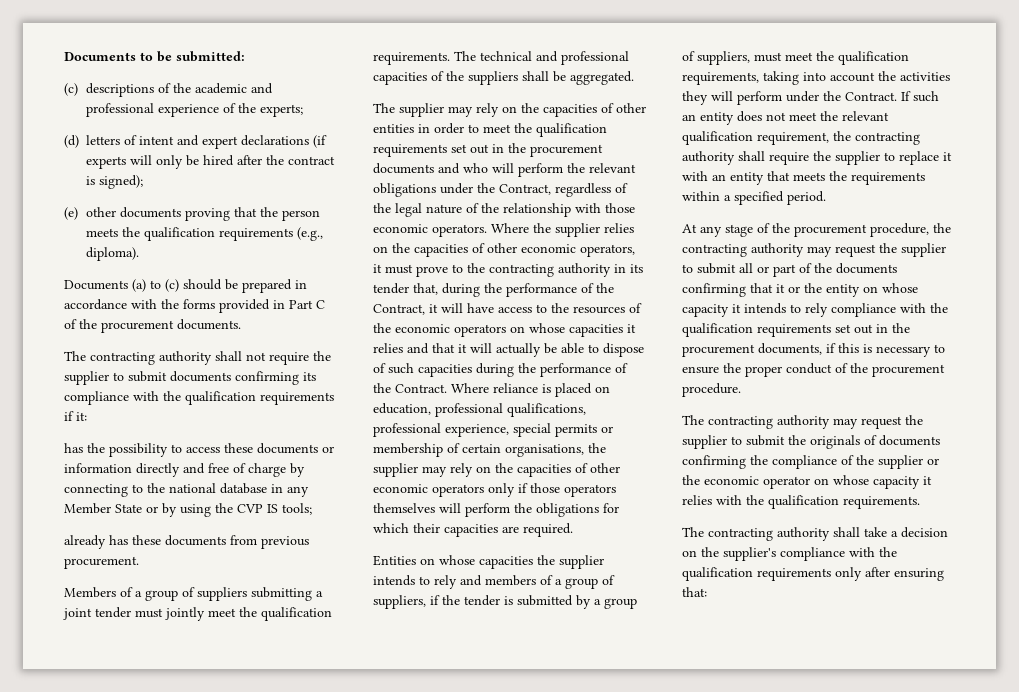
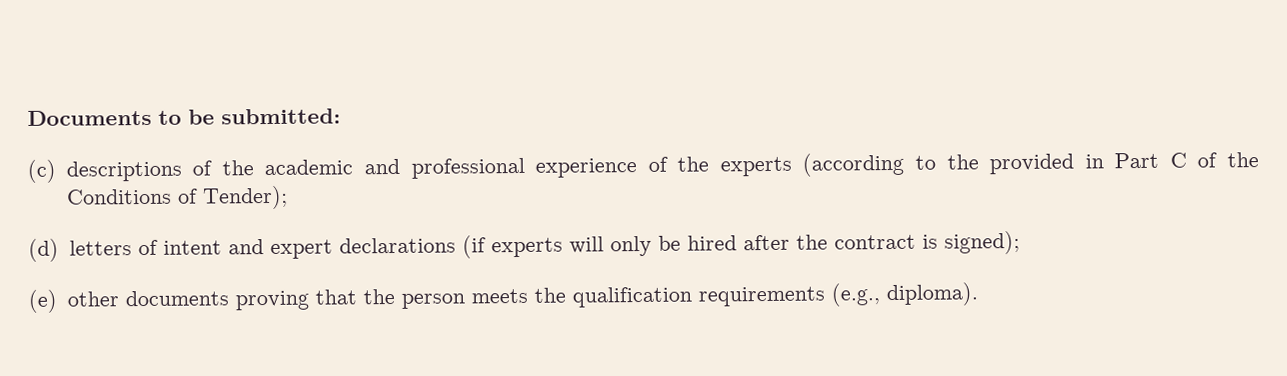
[259,104,303,117] experts; -> [719,152,1259,177] [65,185,288,210] experts (according to the provided in Part C of the Conditions of Tender);
[64,279,307,293] [64,299,325,313] [64,319,241,333] [64,351,331,365] [64,371,316,385] [64,391,334,405] [64,411,87,421] [64,443,334,457] [64,463,305,477] [64,483,309,497] [64,503,312,517] [64,535,309,549] [64,556,139,569] [64,587,323,601] [63,607,332,621] [373,51,629,65] [373,71,634,85] [373,103,646,117] [373,123,607,137] [373,143,603,157] [373,163,636,177] [373,183,628,197] [373,203,635,217] [373,223,634,237] [373,243,635,257] [373,263,643,277] [373,283,614,297] [373,303,642,315] [373,323,636,337] [373,343,644,357] [373,363,628,377] [373,383,610,397] [373,403,586,417] [373,423,613,437] [373,443,606,457] [373,463,620,477] [373,483,616,497] [373,503,619,517] [373,523,573,537] [373,555,604,569] [373,575,615,589] [373,595,637,609] [682,51,909,65] [682,71,950,85] [682,91,939,105] [682,111,889,125] [682,131,920,145] [682,151,952,165] [682,171,925,185] [682,191,826,205] [682,223,951,237] [682,243,946,257] [682,263,897,277] [682,283,918,297] [682,303,948,317] [682,323,910,337] [682,343,945,357] [682,363,945,377] [682,383,741,397] [682,415,923,429] [682,435,940,449] [682,455,939,469] [682,475,932,489] [682,495,920,509] [682,527,948,541] [682,547,897,561] [682,567,944,581] [682,587,707,597] // Documents (a) to (c) should be prepared in accordance with the forms provided in Part C of the procurement documents. // The contracting authority shall not require the supplier to submit documents confirming its compliance with the qualification requirements if it: // has the possibility to access these documents or information directly and free of charge by connecting to the national database in any Member State or by using the CVP IS tools; // already has these documents from previous procurement. // Members of a group of suppliers submitting a joint tender must jointly meet the qualification requirements. The technical and professional capacities of the suppliers shall be aggregated. // The supplier may rely on the capacities of other entities in order to meet the qualification requirements set out in the procurement documents and who will perform the relevant obligations under the Contract, regardless of the legal nature of the relationship with those economic operators. Where the supplier relies on the capacities of other economic operators, it must prove to the contracting authority in its tender that, during the performance of the Contract, it will have access to the resources of the economic operators on whose capacities it relies and that it will actually be able to dispose of such capacities during the performance of the Contract. Where reliance is placed on education, professional qualifications, professional experience, special permits or membership of certain organisations, the supplier may rely on the capacities of other economic operators only if those operators themselves will perform the obligations for which their capacities are required. // Entities on whose capacities the supplier intends to rely and members of a group of suppliers, if the tender is submitted by a group of suppliers, must meet the qualification requirements, taking into account the activities they will perform under the Contract. If such an entity does not meet the relevant qualification requirement, the contracting authority shall require the supplier to replace it with an entity that meets the requirements within a specified period. // At any stage of the procurement procedure, the contracting authority may request the supplier to submit all or part of the documents confirming that it or the entity on whose capacity it intends to rely compliance with the qualification requirements set out in the procurement documents, if this is necessary to ensure the proper conduct of the procurement procedure. // The contracting authority may request the supplier to submit the originals of documents confirming the compliance of the supplier or the economic operator on whose capacity it relies with the qualification requirements. // The contracting authority shall take a decision on the supplier's compliance with the qualification requirements only after ensuring that: -> (978, 294) none

